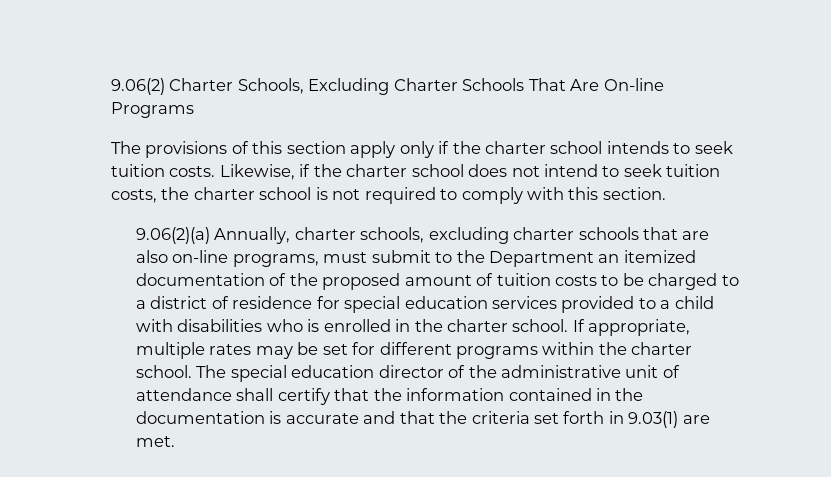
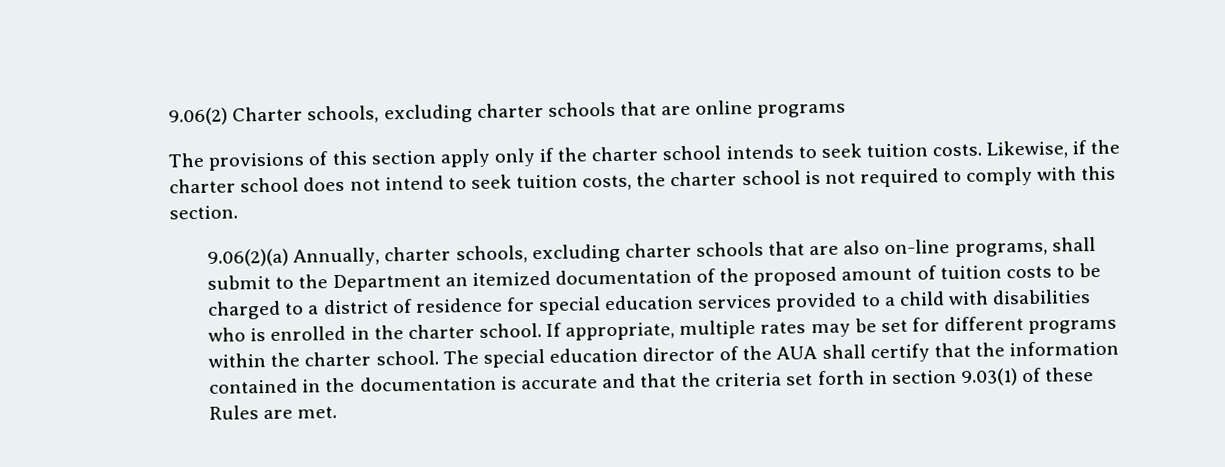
[237,78,664,95] [110,102,194,118] Schools, Excluding Charter Schools That Are On-line Programs -> [307,99,847,124] schools, excluding charter schools that are online programs
[323,252,368,263] must -> [1051,237,1096,252] shall
[501,365,680,378] [135,388,232,401] administrative unit of attendance -> [776,346,818,360] AUA
[628,411,679,428] 9.03(1) -> [891,367,1095,386] [209,405,260,420] section 9.03(1) of these Rules

